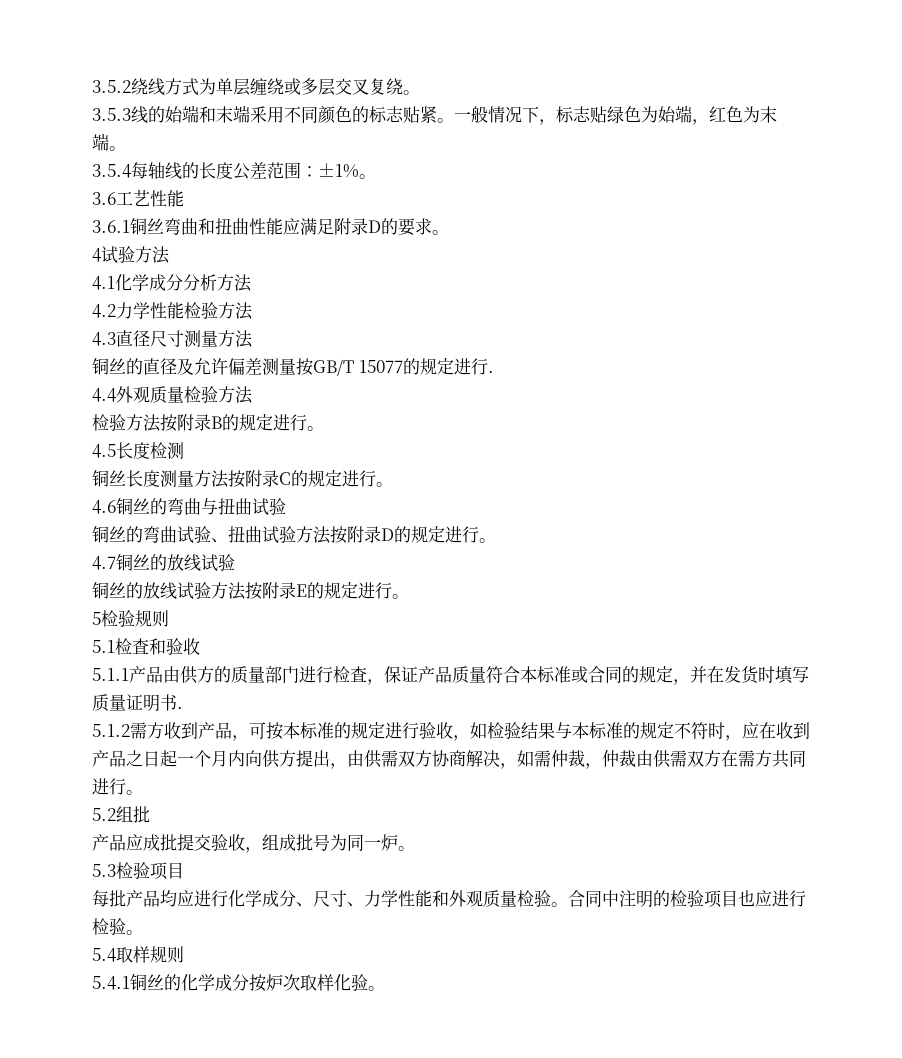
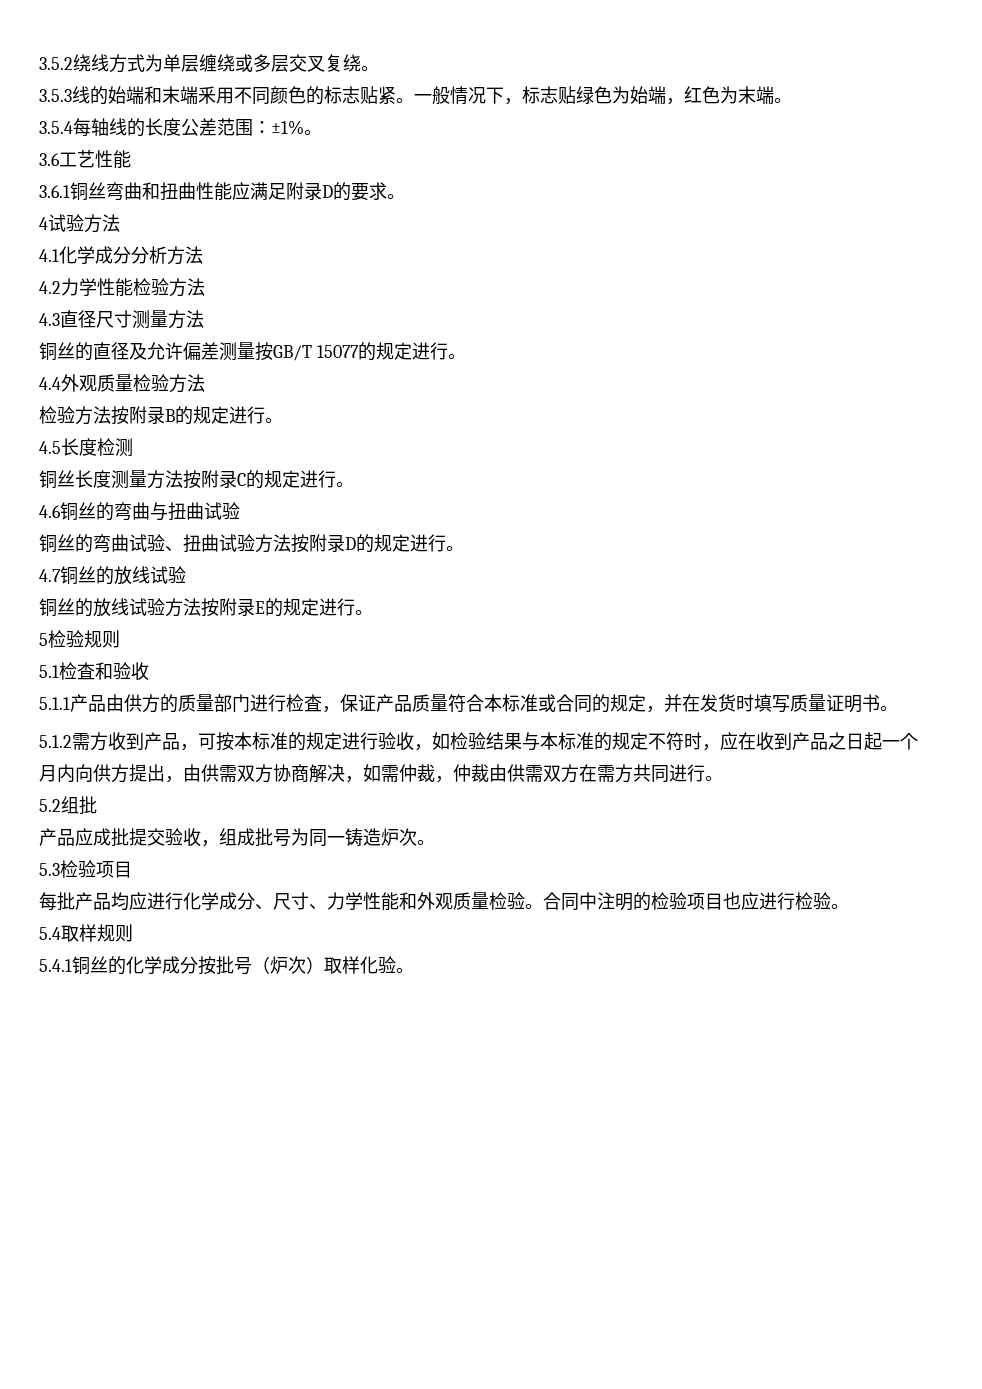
[487,370,494,373] . -> [447,354,466,359] 。
[177,706,183,709] . -> [880,706,898,711] 。
[381,834,398,851] 炉 -> [345,828,417,846] 铸造炉次
[266,974,300,991] 炉次 -> [216,956,324,975] 批号（炉次）

